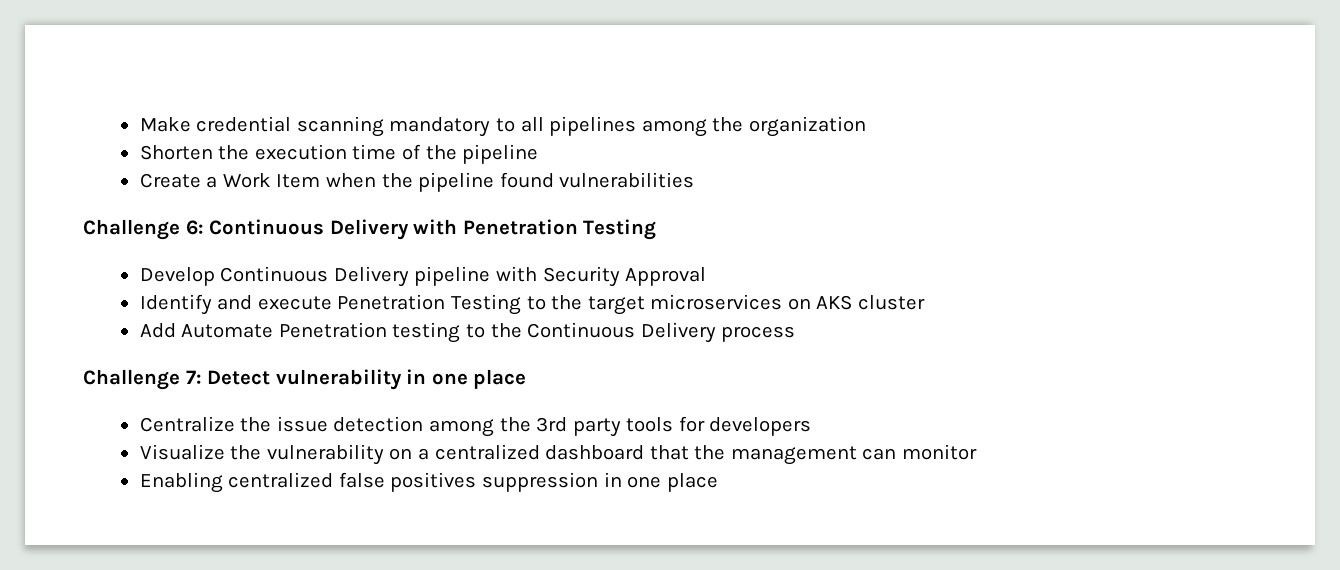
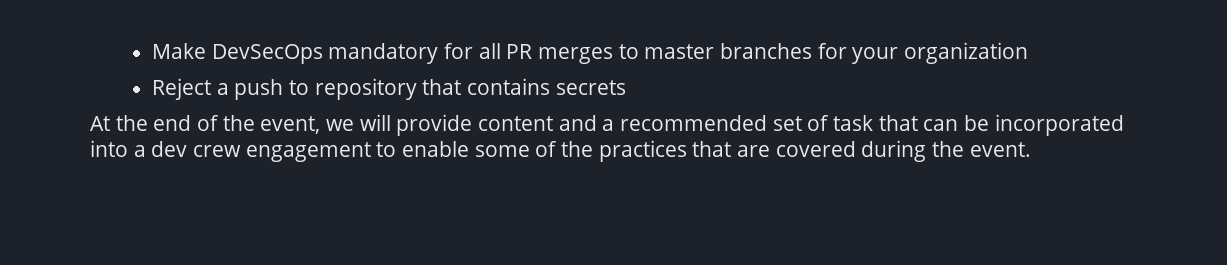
[196,116,866,137] [139,144,539,164] [139,172,695,192] [83,219,657,240] [139,266,707,287] [139,294,925,315] [139,322,796,343] [83,369,527,390] [139,416,812,437] [139,444,977,465] [139,472,718,493] credential scanning mandatory to all pipelines among the organization // Shorten the execution time of the pipeline // Create a Work Item when the pipeline found vulnerabilities // Challenge 6: Continuous Delivery with Penetration Testing // Develop Continuous Delivery pipeline with Security Approval // Identify and execute Penetration Testing to the target microservices on AKS cluster // Add Automate Penetration testing to the Continuous Delivery process // Challenge 7: Detect vulnerability in one place // Centralize the issue detection among the 3rd party tools for developers // Visualize the vulnerability on a centralized dashboard that the management can monitor // Enabling centralized false positives suppression in one place -> [211,42,1028,64] [151,78,626,100] [90,114,1124,136] [90,140,1031,162] DevSecOps mandatory for all PR merges to master branches for your organization // Reject a push to repository that contains secrets // At the end of the event, we will provide content and a recommended set of task that can be incorporated into a dev crew engagement to enable some of the practices that are covered during the event.

